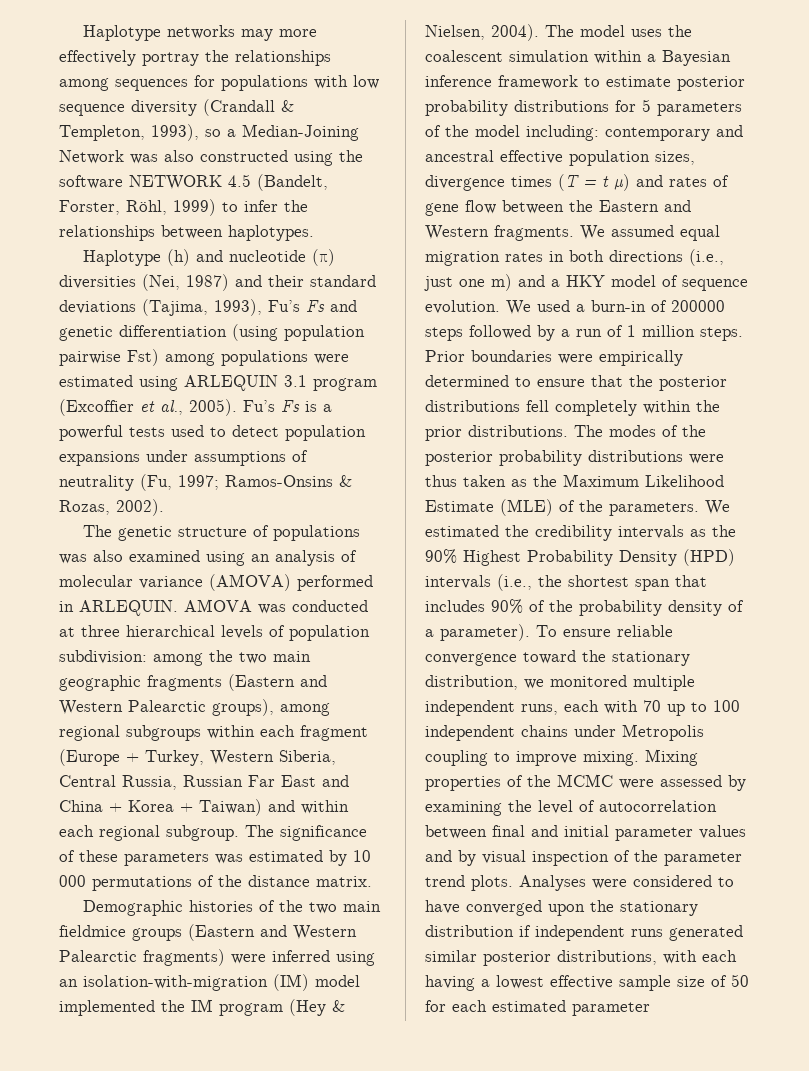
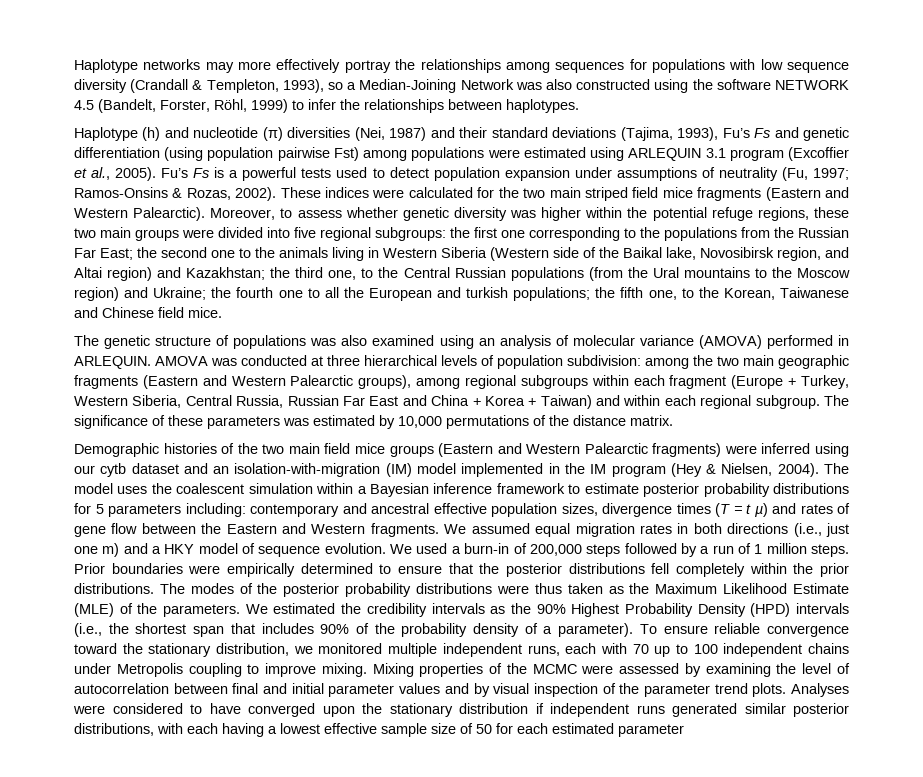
[59,451,140,466] expansions -> [504,167,570,181] expansion
(164, 507) none -> [280,187,849,201] [74,207,849,221] [74,227,849,241] [74,247,849,261] [74,267,850,281] [74,287,849,301] [74,307,222,318] These indices were calculated for the two main striped field mice fragments (Eastern and Western Palearctic). Moreover, to assess whether genetic diversity was higher within the potential refuge regions, these two main groups were divided into five regional subgroups: the first one corresponding to the populations from the Russian Far East; the second one to the animals living in Western Siberia (Western side of the Baikal lake, Novosibirsk region, and Altai region) and Kazakhstan; the third one, to the Central Russian populations (from the Ural mountains to the Moscow region) and Ukraine; the fourth one to all the European and turkish populations; the fifth one, to the Korean, Taiwanese and Chinese field mice.
[353,850,371,862] [59,875,86,887] 10 000 -> [398,416,442,428] 10,000
[59,925,126,937] fieldmice -> [324,443,385,454] field mice
(375, 958) none -> [74,463,208,477] our cytb dataset and
(155, 1008) none -> [548,463,560,474] in
[425,125,520,137] of the model -> (181, 510) none
[671,300,725,312] 200000 -> [529,544,582,556] 200,000

